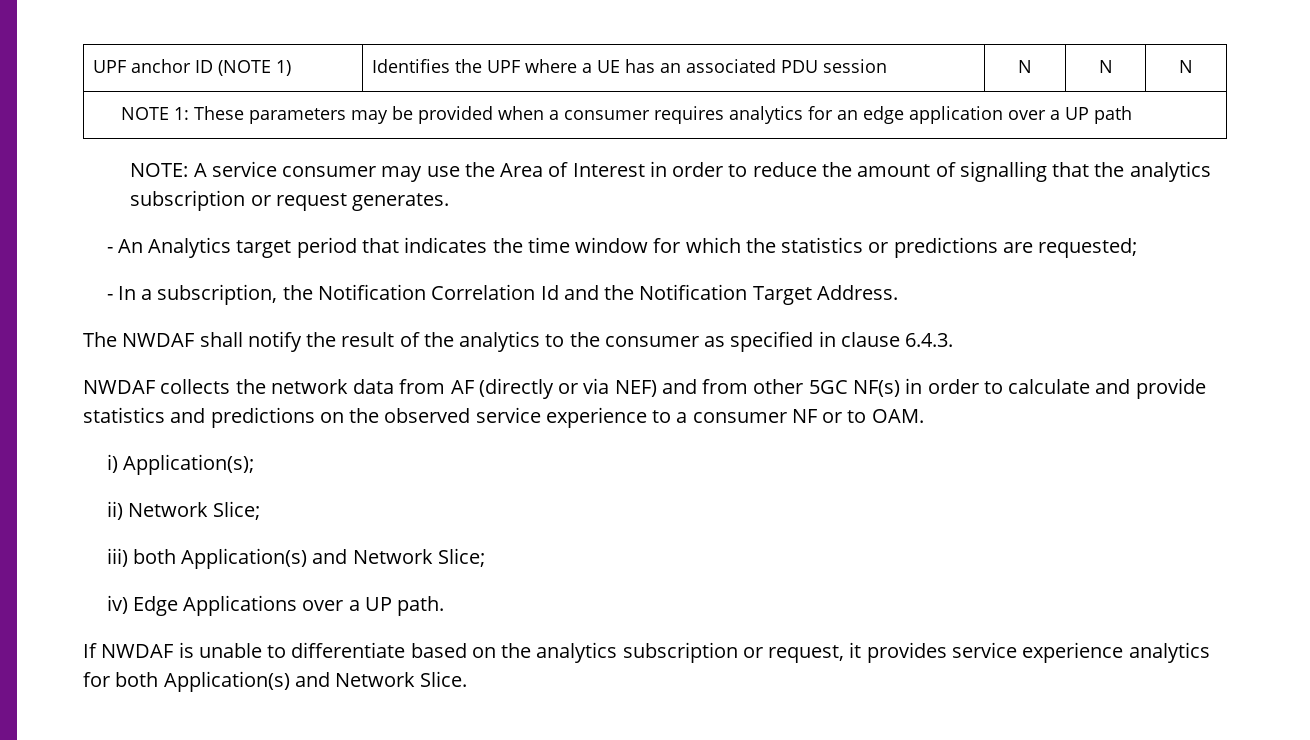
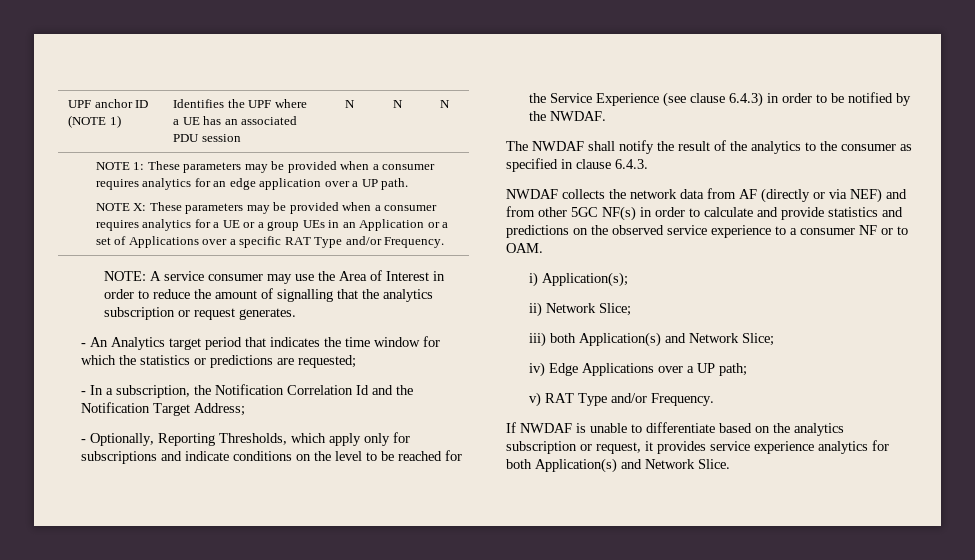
[1094,106,1133,124] path -> [381,178,409,190] [95,202,438,214] [95,219,449,231] [95,236,445,248] path. // NOTE X: These parameters may be provided when a consumer requires analytics for a UE or a group UEs in an Application or a set of Applications over a specific RAT Type and/or Frequency.
[816,285,898,300] Address. -> [193,403,245,416] [80,432,410,446] [80,450,462,464] [528,92,911,107] [528,111,606,121] Address; // - Optionally, Reporting Thresholds, which apply only for subscriptions and indicate conditions on the level to be reached for the Service Experience (see clause 6.4.3) in order to be notified by the NWDAF.
[397,596,445,616] path. -> [718,363,747,376] [528,392,714,407] path; // v) RAT Type and/or Frequency.

